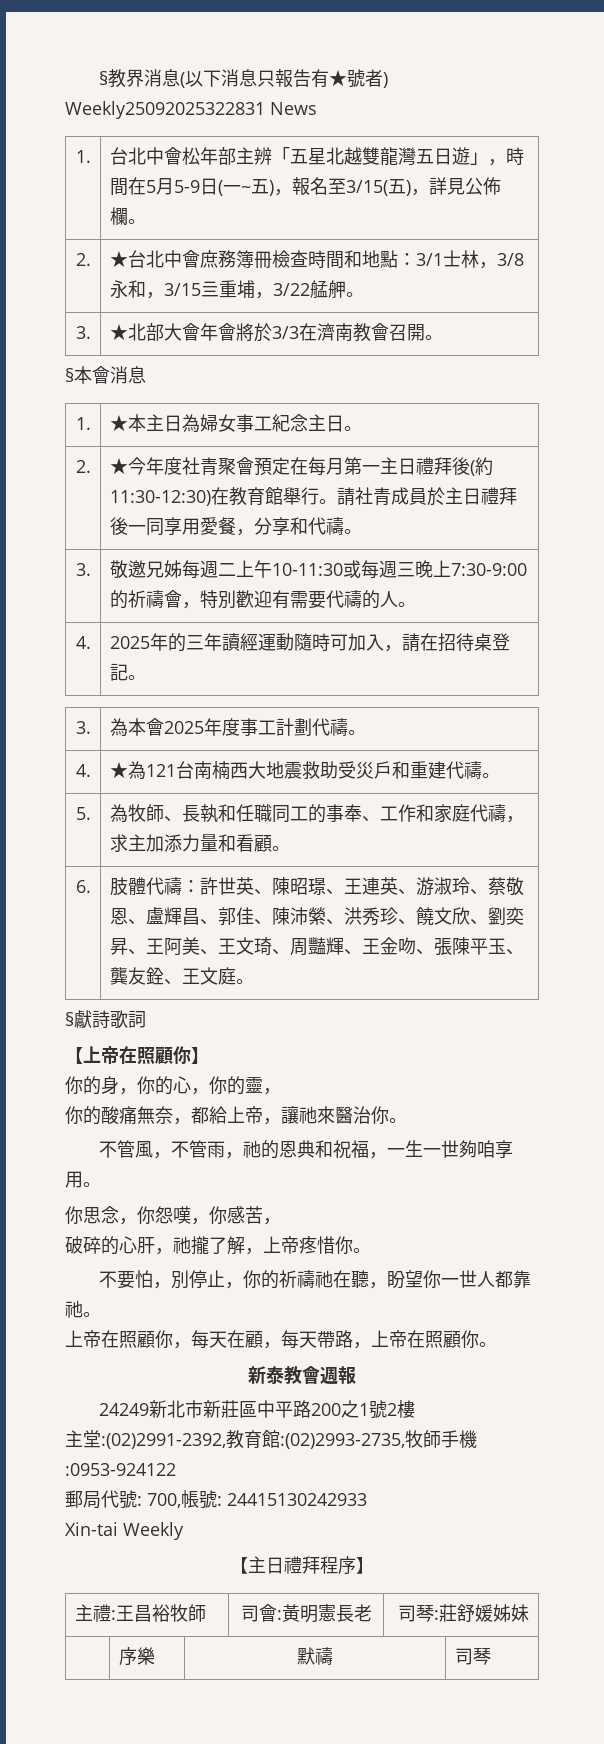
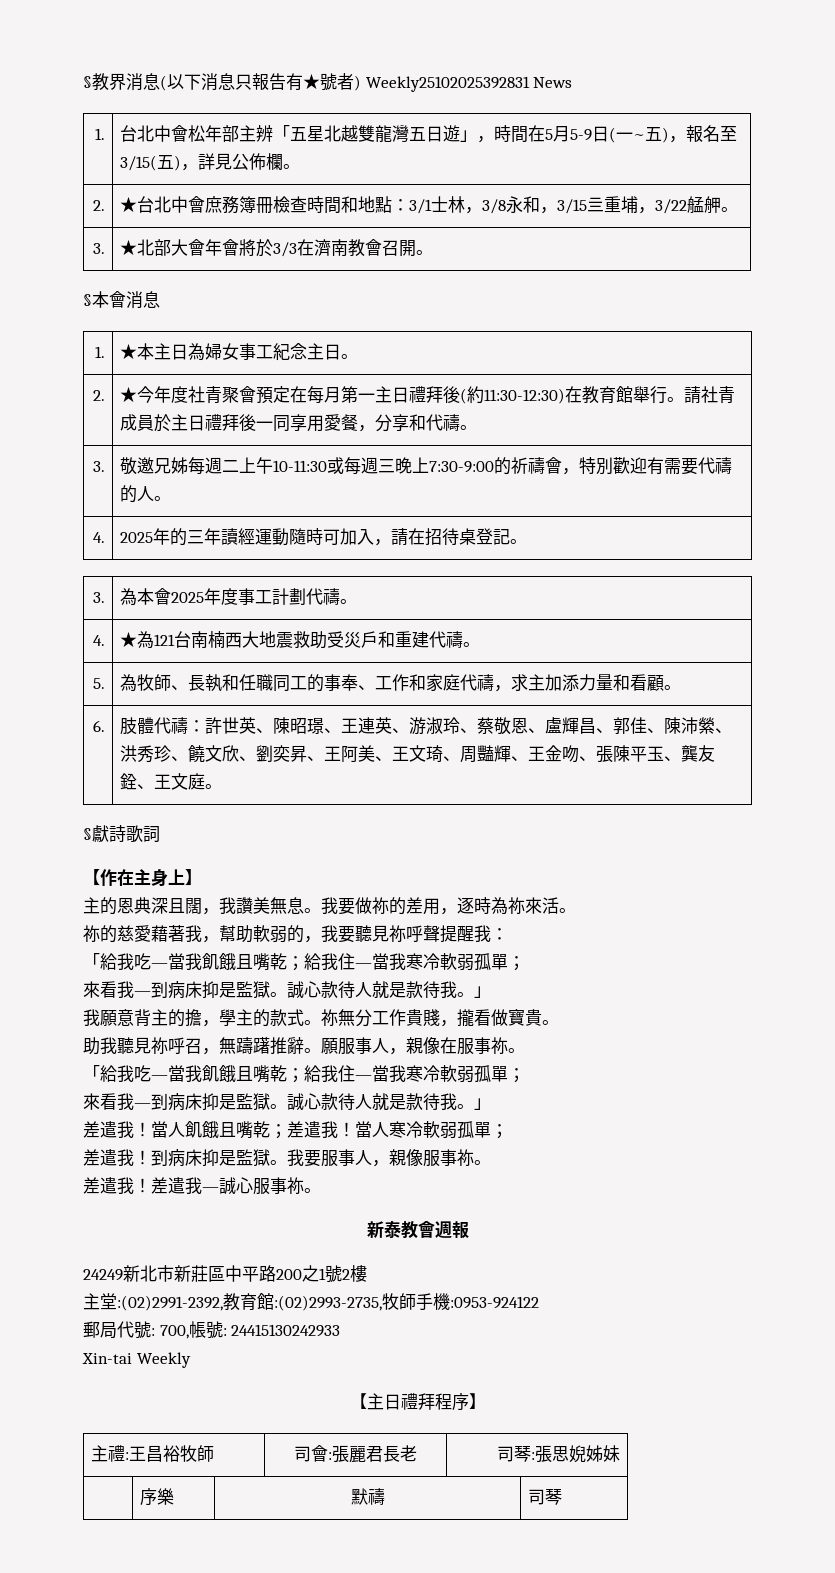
[65,101,265,119] Weekly25092025322831 -> [365,76,530,92] Weekly25102025392831
[83,1046,209,1065] [65,1076,281,1095] [65,1106,407,1125] [98,1140,513,1159] [65,1171,101,1188] [65,1206,281,1225] [65,1236,371,1255] [98,1270,531,1289] [65,1300,101,1318] [65,1330,479,1349] 上帝在照顧你】 // 你的身，你的心，你的靈， // 你的酸痛無奈，都給上帝，讓祂來醫治你。 // 不管風，不管雨，祂的恩典和祝福，一生一世夠咱享用。 // 你思念，你怨嘆，你感苦， // 破碎的心肝，祂攏了解，上帝疼惜你。 // 不要怕，別停止，你的祈禱祂在聽，盼望你一世人都靠祂。 // 上帝在照顧你，每天在顧，每天帶路，上帝在照顧你 -> [100,869,202,886] [83,897,576,915] [83,925,508,943] [83,953,525,971] [83,981,491,999] [83,1009,559,1027] [83,1036,525,1055] [83,1065,525,1083] [83,1093,491,1111] [83,1121,508,1139] [83,1149,491,1167] [83,1177,304,1195] 作在主身上】 // 主的恩典深且闊，我讚美無息。我要做祢的差用，逐時為祢來活。 // 祢的慈愛藉著我，幫助軟弱的，我要聽見祢呼聲提醒我： // 「給我吃—當我飢餓且嘴乾；給我住—當我寒冷軟弱孤單； // 來看我—到病床抑是監獄。誠心款待人就是款待我。」 // 我願意背主的擔，學主的款式。祢無分工作貴賤，攏看做寶貴。 // 助我聽見祢呼召，無躊躇推辭。願服事人，親像在服事祢。 // 「給我吃—當我飢餓且嘴乾；給我住—當我寒冷軟弱孤單； // 來看我—到病床抑是監獄。誠心款待人就是款待我。」 // 差遣我！當人飢餓且嘴乾；差遣我！當人寒冷軟弱孤單； // 差遣我！到病床抑是監獄。我要服事人，親像服事祢。 // 差遣我！差遣我—誠心服事祢
[281,1604,336,1623] 黃明憲 -> [332,1445,383,1463] 張麗君
[439,1604,494,1622] 莊舒媛 -> [534,1445,586,1463] 張思婗

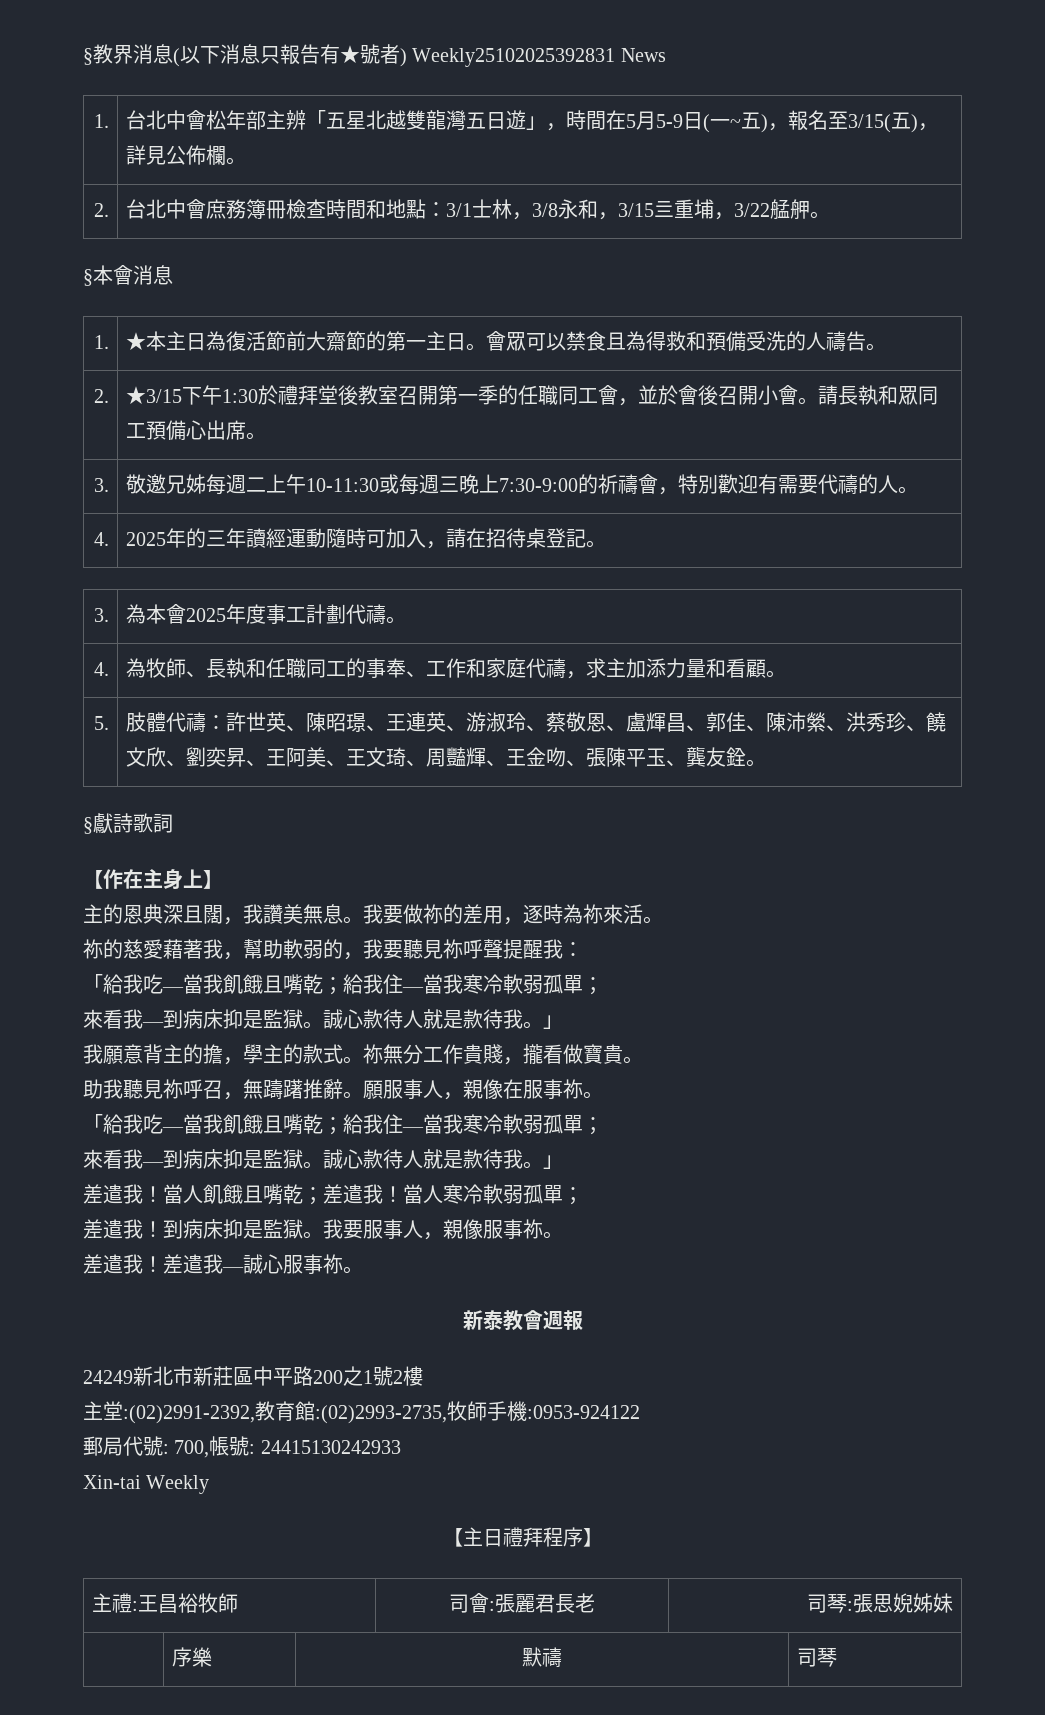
[120,197,138,213] ★ -> (109, 210) none
[92,243,105,254] [120,239,434,257] // 3. | ★北部大會年會將於3/3在濟南教會召開。 -> (831, 215) none
[205,343,359,361] [92,390,105,401] [120,386,736,404] [120,414,461,432] 婦女事工紀念主日。 // 2. | ★今年度社青聚會預定在每月第一主日禮拜後(約11:30-12:30)在教育館舉行。請社青成員於主日禮拜後一同享用愛餐，分享和代禱 -> [226,331,887,352] [93,389,109,403] [126,385,939,406] [126,420,247,441] 復活節前大齋節的第一主日。會眾可以禁食且為得救和預備受洗的人禱告。 // 2. | ★3/15下午1:30於禮拜堂後教室召開第一季的任職同工會，並於會後召開小會。請長執和眾同工預備心出席
[120,631,481,649] [92,678,105,689] | ★為121台南楠西大地震救助受災戶和重建代禱。 // 5. -> (109, 669) none
[92,720,105,732] 6. -> [93,716,109,730] 5.
[137,773,206,790] 、王文庭 -> (747, 756) none

